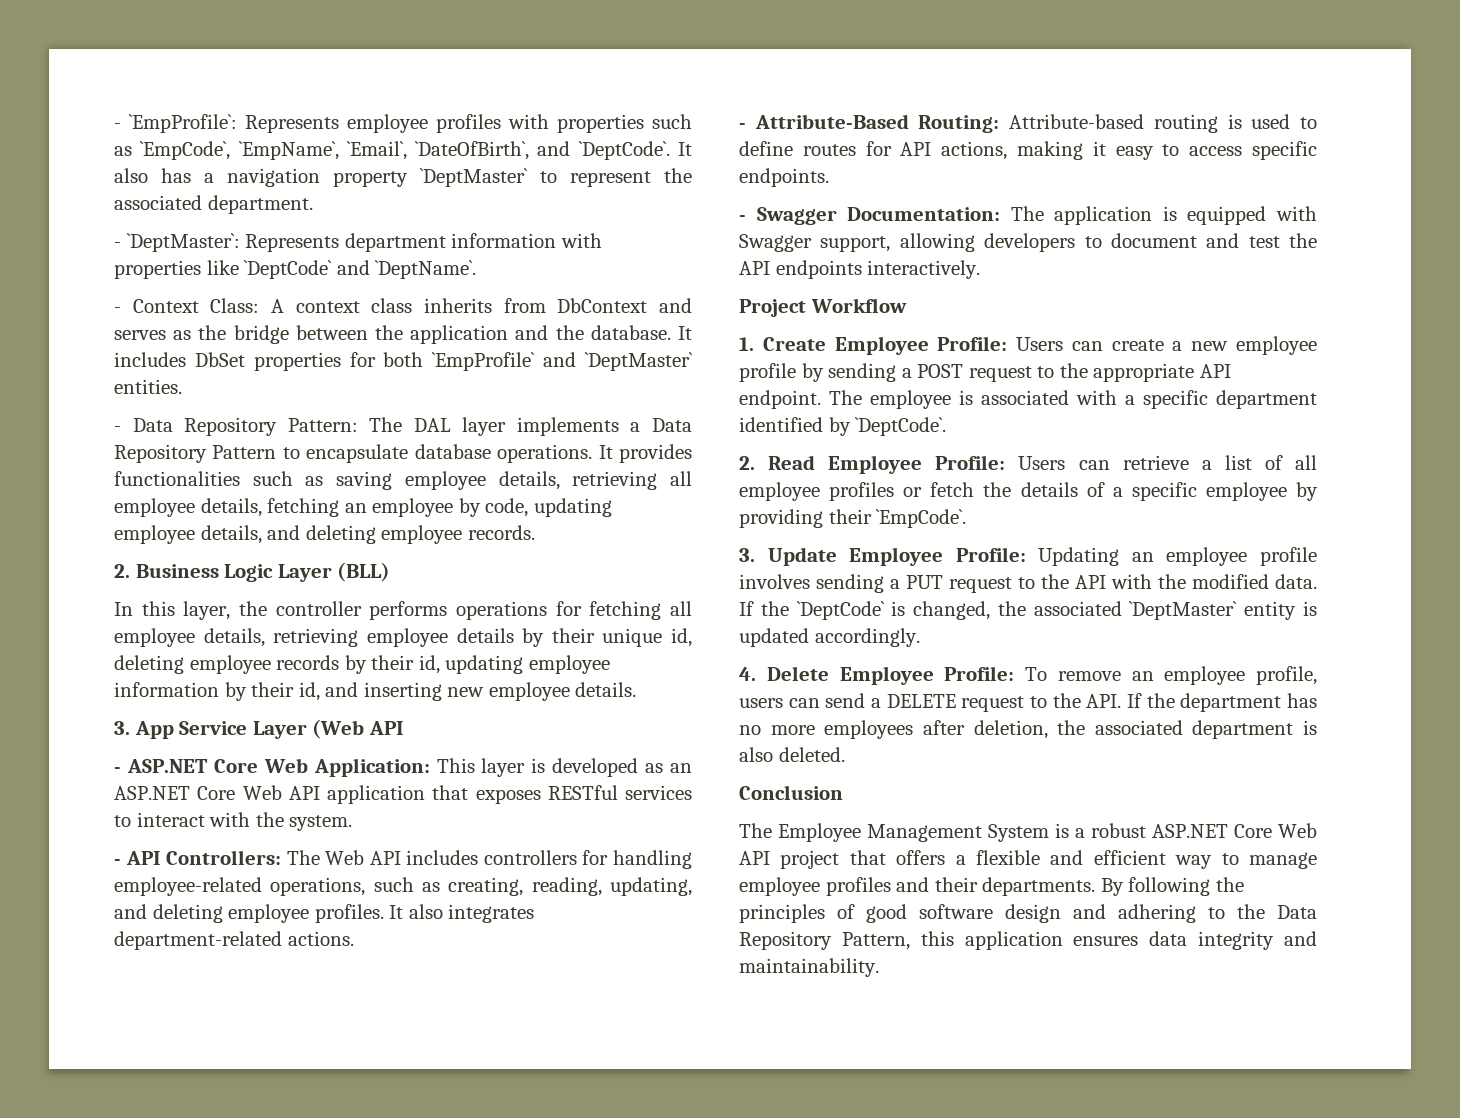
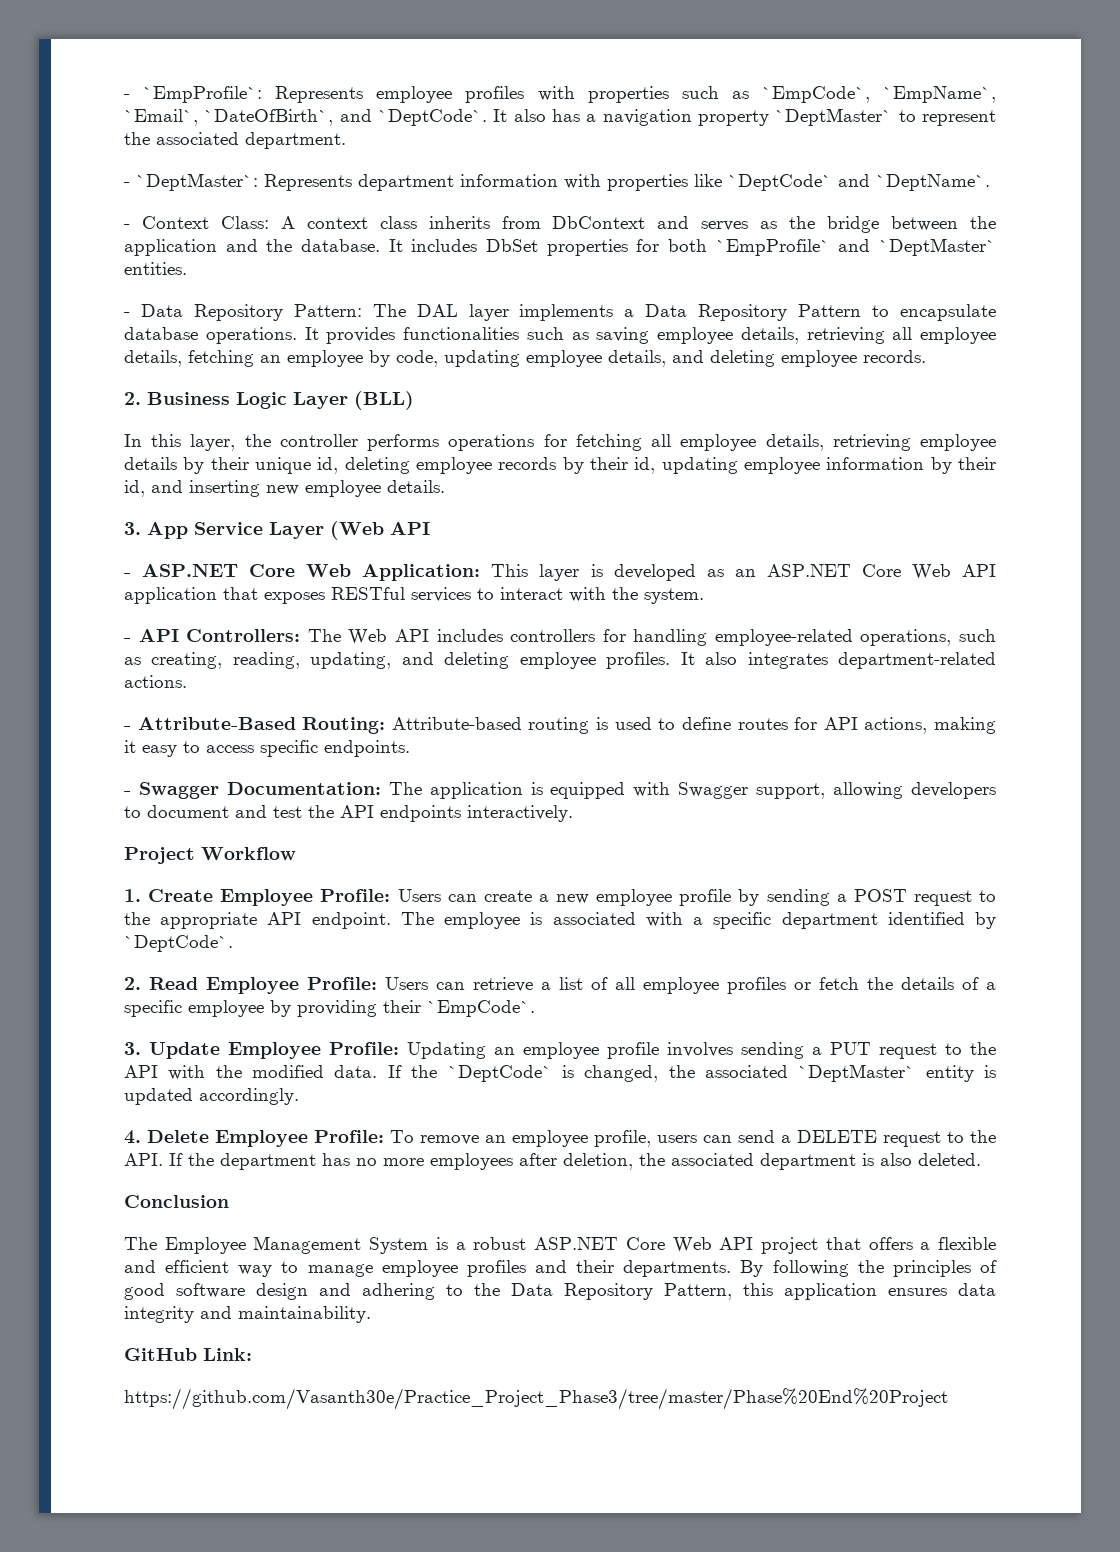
(879, 967) none -> [124,1348,252,1361] [124,1388,948,1410] // GitHub Link: // https://github.com/Vasanth30e/Practice_Project_Phase3/tree/master/Phase%20End%20Project

